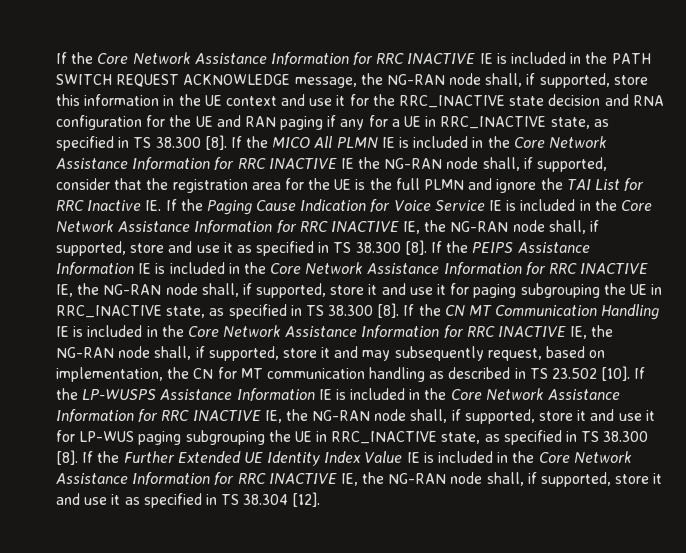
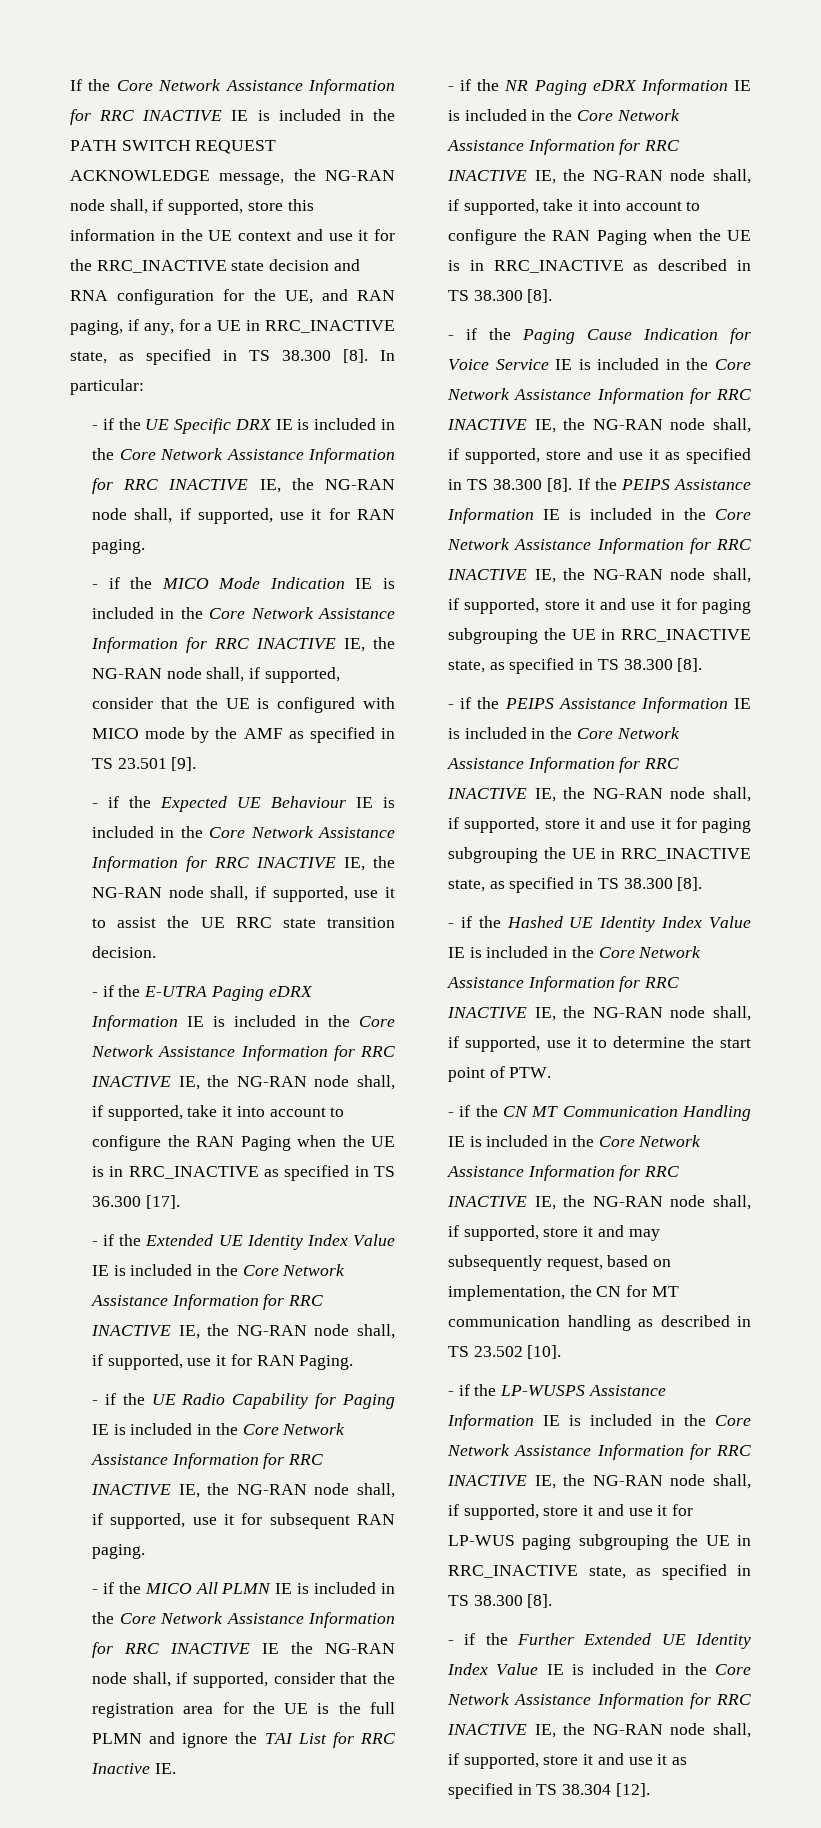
[195,116,213,127] UE -> [284,290,313,304] UE,
[280,115,365,130] paging if any -> [70,319,174,335] paging, if any,
[230,136,242,148] If -> [380,350,395,361] [70,379,144,395] [91,418,395,434] [91,448,395,464] [91,478,395,494] [91,508,395,524] [91,539,145,554] [91,577,395,589] [91,607,395,619] [90,637,395,653] [91,667,340,683] [91,697,396,713] [91,727,395,743] [91,757,197,771] [91,796,395,812] [91,826,395,838] [90,856,395,872] [91,886,395,902] [91,916,395,928] [91,946,156,958] [91,985,313,1001] [90,1015,395,1031] [90,1045,395,1061] [90,1075,396,1090] [91,1105,345,1121] [91,1135,395,1151] [91,1165,395,1181] [91,1195,180,1209] [91,1234,396,1250] [91,1264,346,1276] [90,1294,324,1310] [90,1324,396,1339] [91,1354,354,1370] [91,1393,395,1409] [91,1423,346,1435] [90,1453,324,1469] [90,1483,396,1498] [91,1513,396,1529] [91,1544,145,1559] [91,1582,114,1594] In particular: // - if the UE Specific DRX IE is included in the Core Network Assistance Information for RRC INACTIVE IE, the NG-RAN node shall, if supported, use it for RAN paging. // - if the MICO Mode Indication IE is included in the Core Network Assistance Information for RRC INACTIVE IE, the NG-RAN node shall, if supported, consider that the UE is configured with MICO mode by the AMF as specified in TS 23.501 [9]. // - if the Expected UE Behaviour IE is included in the Core Network Assistance Information for RRC INACTIVE IE, the NG-RAN node shall, if supported, use it to assist the UE RRC state transition decision. // - if the E-UTRA Paging eDRX Information IE is included in the Core Network Assistance Information for RRC INACTIVE IE, the NG-RAN node shall, if supported, take it into account to configure the RAN Paging when the UE is in RRC_INACTIVE as specified in TS 36.300 [17]. // - if the Extended UE Identity Index Value IE is included in the Core Network Assistance Information for RRC INACTIVE IE, the NG-RAN node shall, if supported, use it for RAN Paging. // - if the UE Radio Capability for Paging IE is included in the Core Network Assistance Information for RRC INACTIVE IE, the NG-RAN node shall, if supported, use it for subsequent RAN paging. // - if
[165,199,177,211] If -> [447,79,751,95] [447,109,680,121] [446,139,680,155] [446,169,751,184] [447,199,701,215] [447,229,751,245] [447,259,751,273] [447,289,553,303] [447,328,477,340] // - if the NR Paging eDRX Information IE is included in the Core Network Assistance Information for RRC INACTIVE IE, the NG-RAN node shall, if supported, take it into account to configure the RAN Paging when the UE is in RRC_INACTIVE as described in TS 38.300 [8]. // - if
[403,304,415,316] If -> [447,697,751,713] [447,727,680,739] [446,757,680,773] [446,787,751,802] [447,817,751,833] [447,847,751,863] [447,877,703,893] [447,916,751,932] [447,946,702,958] [446,976,680,992] [446,1006,751,1021] [447,1036,751,1052] [447,1066,552,1082] [447,1105,471,1117] // - if the PEIPS Assistance Information IE is included in the Core Network Assistance Information for RRC INACTIVE IE, the NG-RAN node shall, if supported, store it and use it for paging subgrouping the UE in RRC_INACTIVE state, as specified in TS 38.300 [8]. // - if the Hashed UE Identity Index Value IE is included in the Core Network Assistance Information for RRC INACTIVE IE, the NG-RAN node shall, if supported, use it to determine the start point of PTW. // - if
[634,367,646,379] If -> [447,1384,470,1396] // - if
[82,451,94,463] If -> [447,1633,476,1645] // - if

